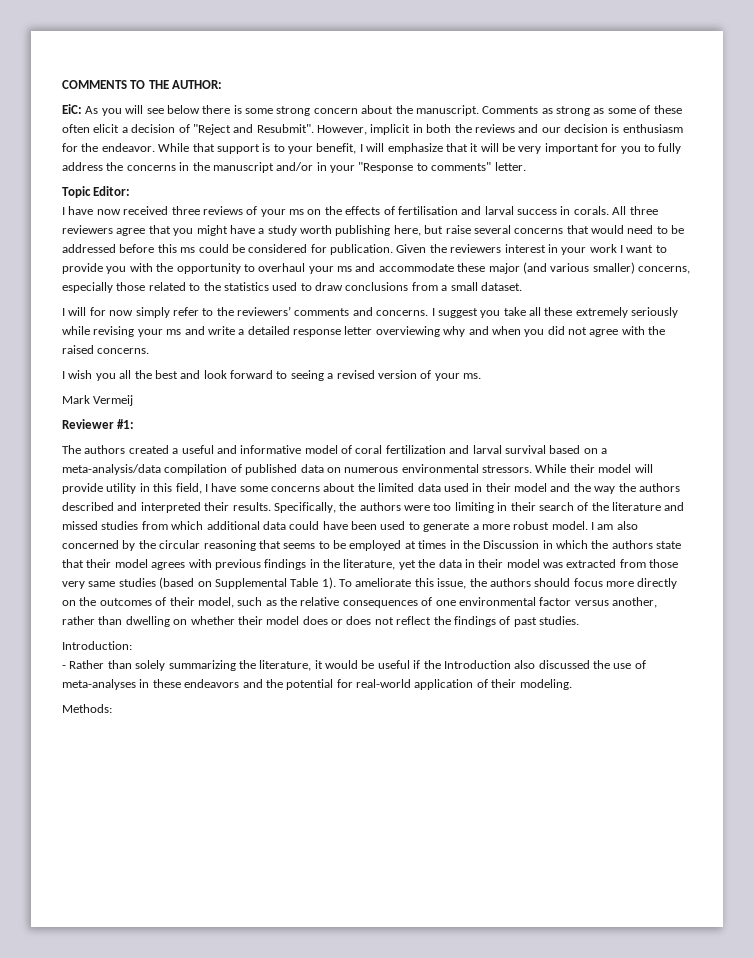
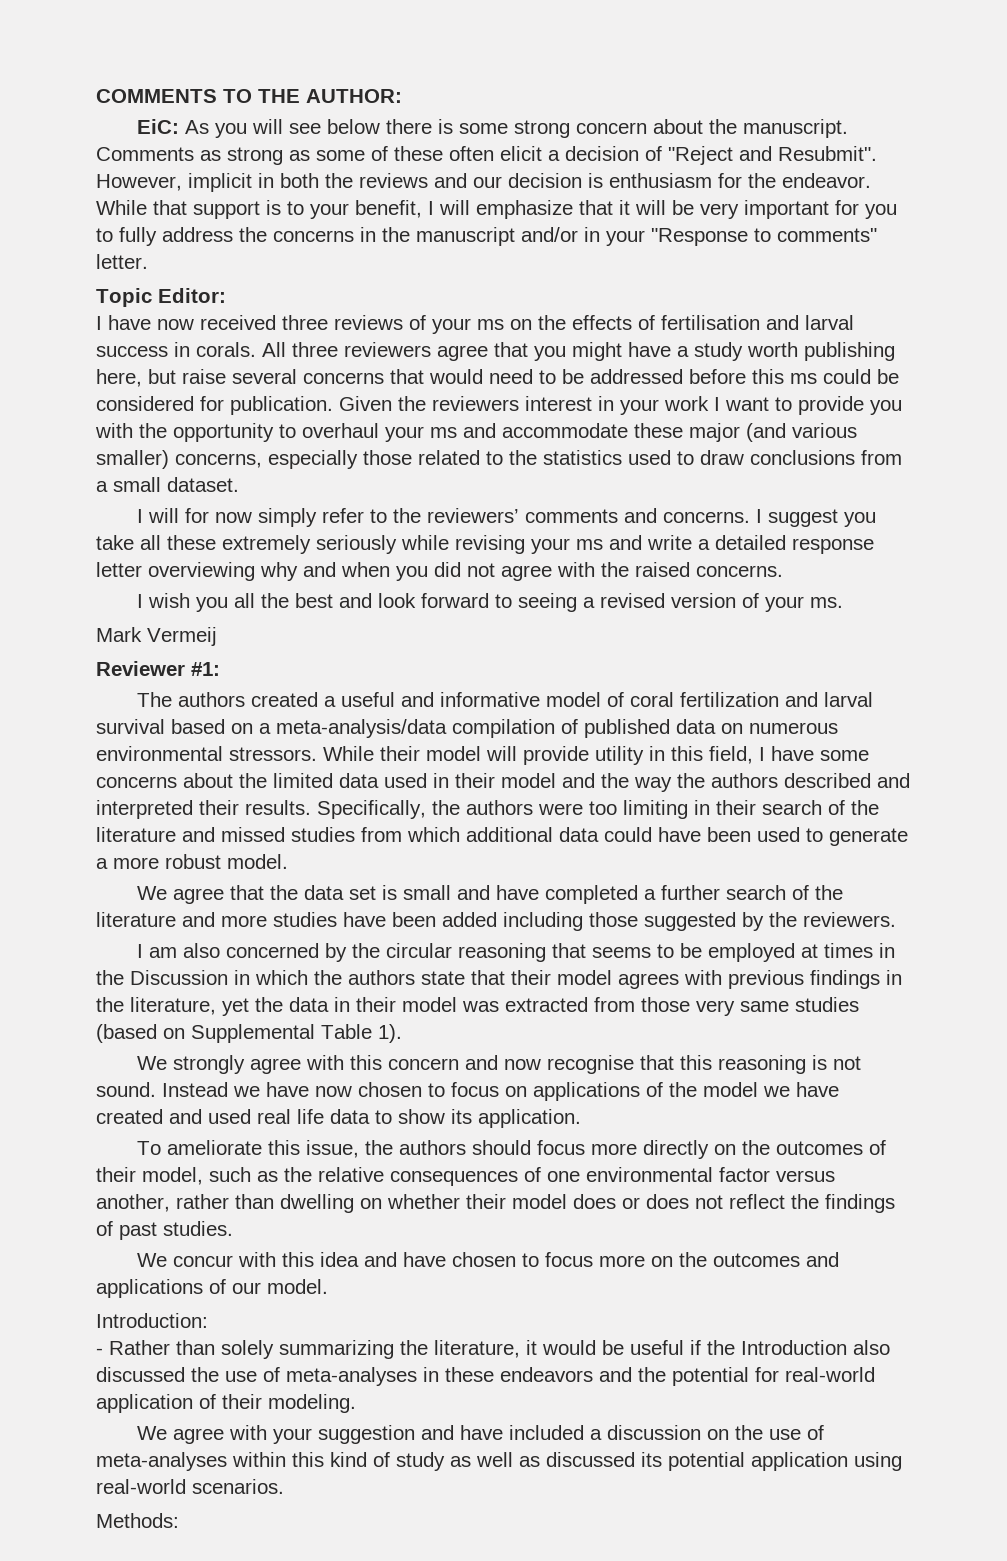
(588, 525) none -> [136,885,843,904] [96,912,896,931] // We agree that the data set is small and have completed a further search of the literature and more studies have been added including those suggested by the reviewers. //
(336, 583) none -> [136,1055,861,1074] [96,1082,839,1101] [96,1109,581,1128] // We strongly agree with this concern and now recognise that this reasoning is not sound. Instead we have now chosen to focus on applications of the model we have created and used real life data to show its application. //
(579, 620) none -> [136,1252,839,1267] [96,1279,328,1298] // We concur with this idea and have chosen to focus more on the outcomes and applications of our model.
(572, 684) none -> [136,1425,824,1444] [96,1452,902,1471] [96,1479,284,1494] // We agree with your suggestion and have included a discussion on the use of meta-analyses within this kind of study as well as discussed its potential application using real-world scenarios.

